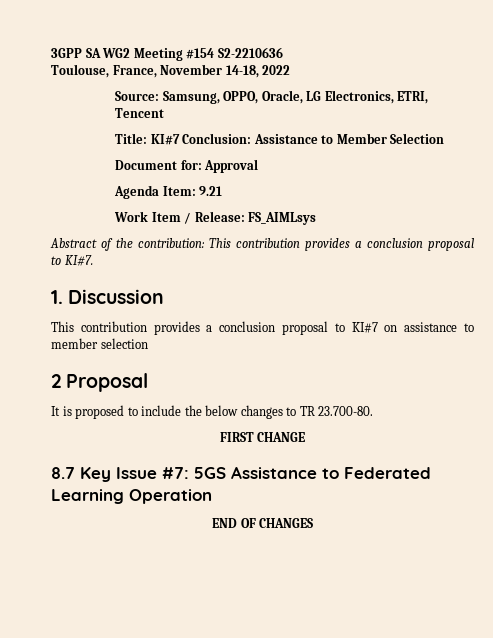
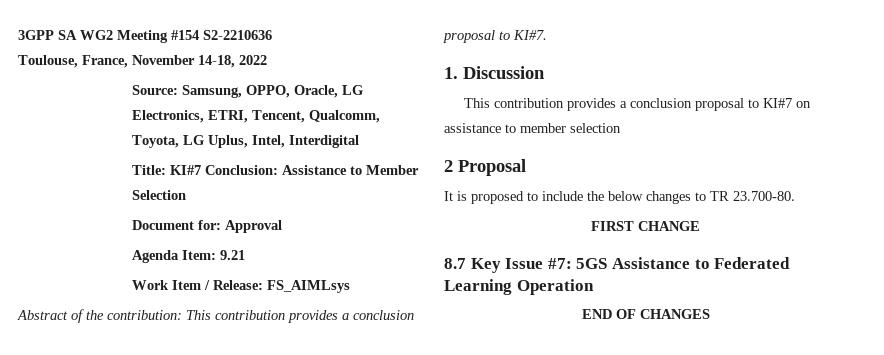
[115,108,165,118] Tencent -> [252,110,381,123] [132,135,360,148] Tencent, Qualcomm, Toyota, LG Uplus, Intel, Interdigital

